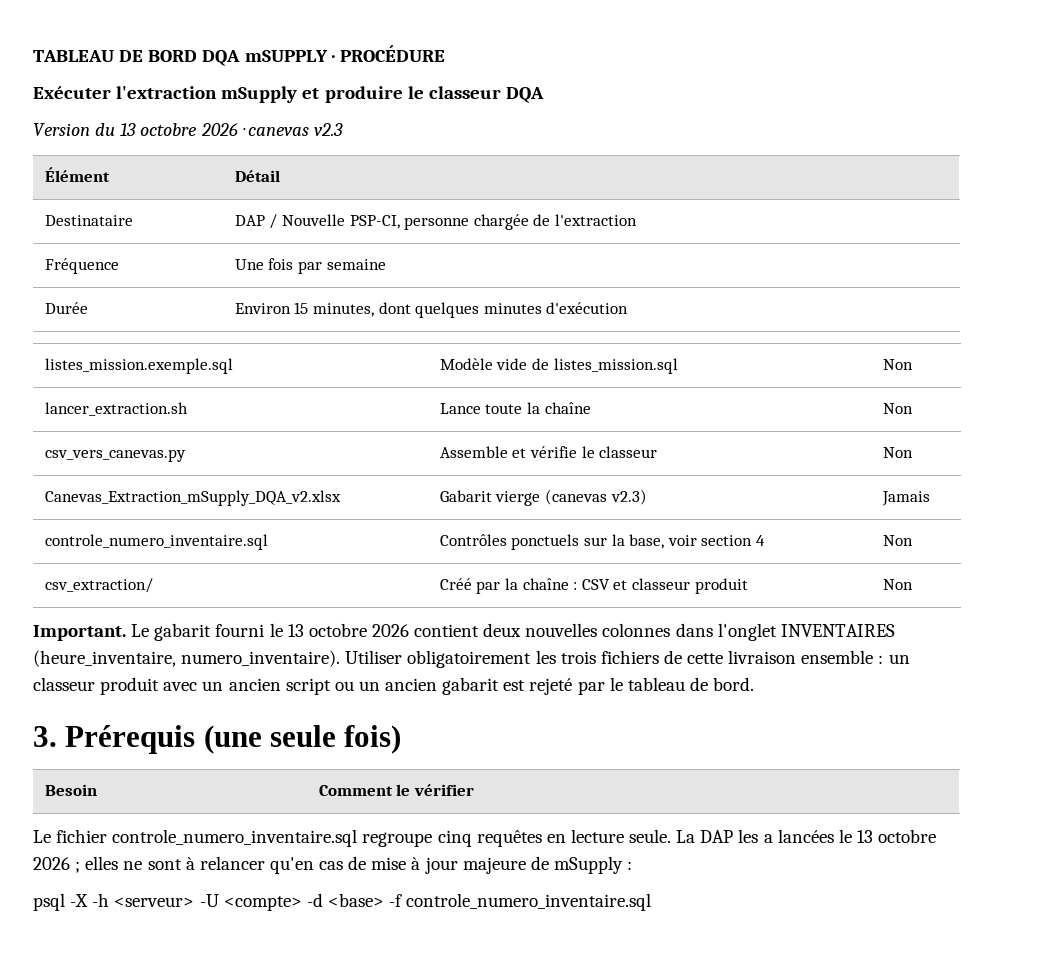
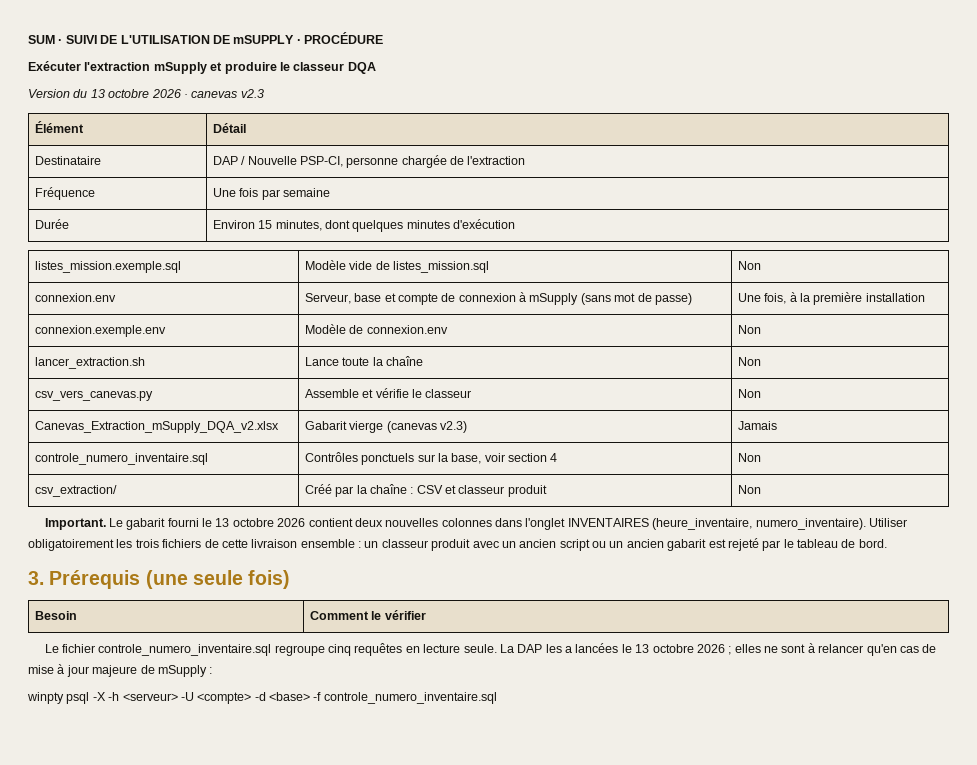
[33,50,241,66] TABLEAU DE BORD DQA -> [28,35,230,44] SUM · SUIVI DE L'UTILISATION DE
(913, 364) none -> [34,293,116,302] [304,292,692,305] [737,292,925,305] [34,325,166,337] [304,324,448,334] [737,325,761,334] // connexion.env | Serveur, base et compte de connexion à mSupply (sans mot de passe) | Une fois, à la première installation // connexion.exemple.env | Modèle de connexion.env | Non
(633, 865) none -> [27,692,64,704] winpty

